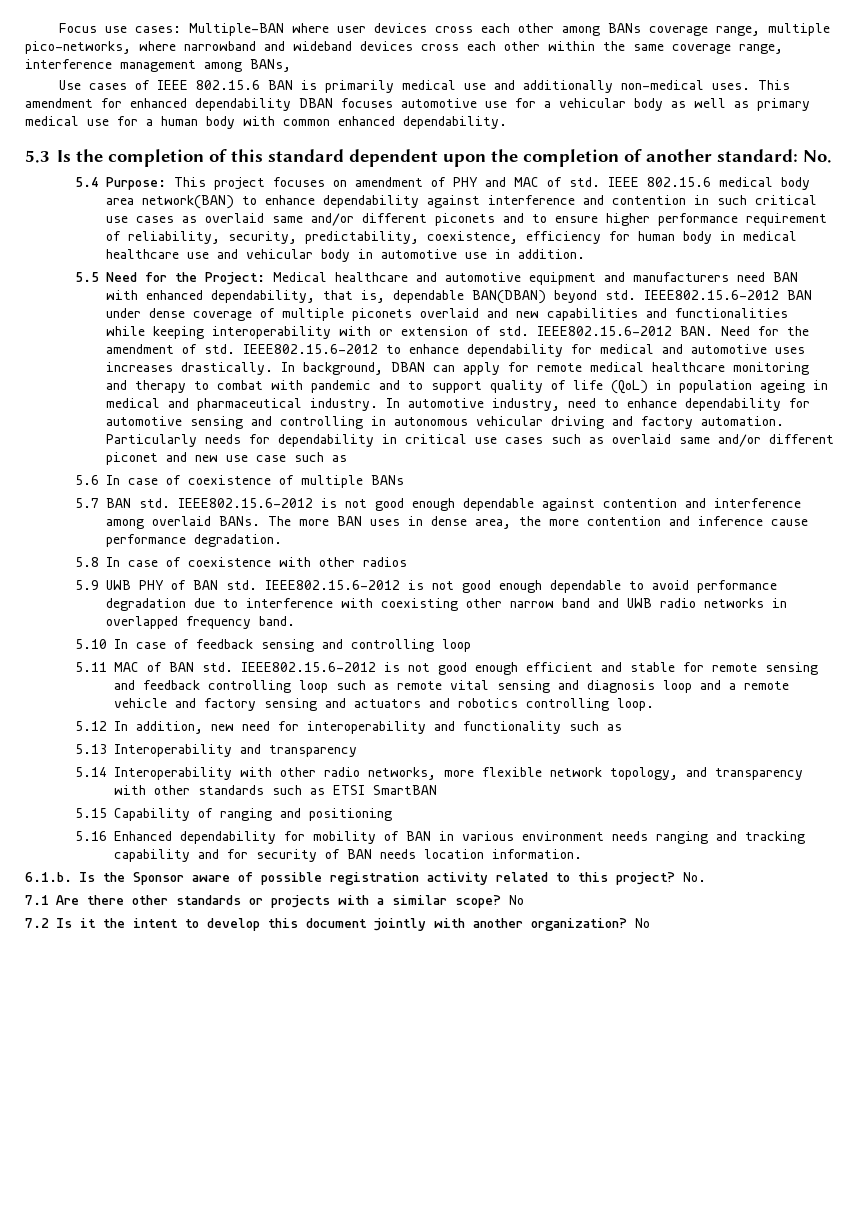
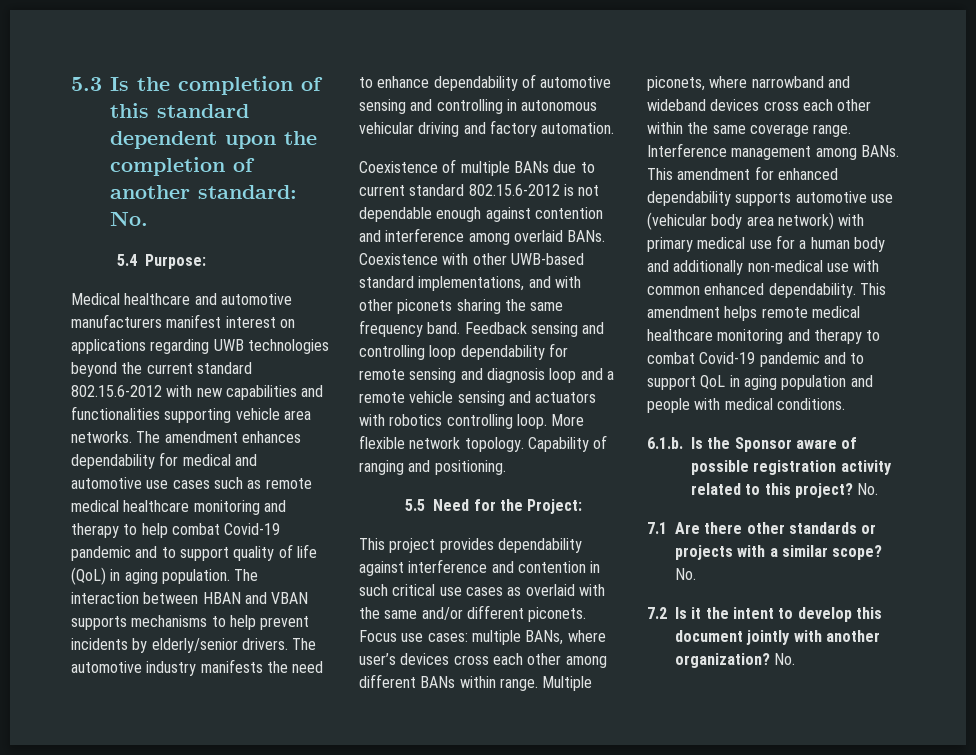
[58,23,830,36] [25,41,783,54] [25,59,291,72] [58,80,790,93] [25,98,810,111] [25,116,507,129] Focus use cases: Multiple-BAN where user devices cross each other among BANs coverage range, multiple pico-networks, where narrowband and wideband devices cross each other within the same coverage range, interference management among BANs, // Use cases of IEEE 802.15.6 BAN is primarily medical use and additionally non-medical uses. This amendment for enhanced dependability DBAN focuses automotive use for a vehicular body as well as primary medical use for a human body with common enhanced dependability. // -> (71, 84) none
[173,177,810,190] [105,195,315,209] This project focuses on amendment of PHY and MAC of std. IEEE 802.15.6 medical body area network(BAN) to enhance -> [71,293,292,305] [71,314,295,328] [71,339,329,354] [71,362,252,377] [71,385,324,400] [71,406,311,423] [71,431,301,443] [71,452,257,469] [71,477,312,489] [71,500,286,515] [71,523,281,538] [71,544,317,561] [71,567,259,585] [71,592,309,604] [71,615,310,630] [71,638,317,653] [71,659,324,676] [359,74,612,91] [359,99,598,114] [359,120,615,137] [359,159,595,176] [359,184,600,196] [359,207,603,222] [359,228,606,245] [359,253,584,265] [359,276,581,291] [359,299,564,314] [359,320,605,337] [359,343,568,360] [359,368,614,383] [359,391,597,406] [359,414,585,429] [359,435,608,452] [359,460,506,475] [405,499,583,514] [359,538,494,553] // Medical healthcare and automotive manufacturers manifest interest on applications regarding UWB technologies beyond the current standard 802.15.6-2012 with new capabilities and functionalities supporting vehicle area networks. The amendment enhances dependability for medical and automotive use cases such as remote medical healthcare monitoring and therapy to help combat Covid-19 pandemic and to support quality of life (QoL) in aging population. The interaction between HBAN and VBAN supports mechanisms to help prevent incidents by elderly/senior drivers. The automotive industry manifests the need to enhance dependability of automotive sensing and controlling in autonomous vehicular driving and factory automation. // Coexistence of multiple BANs due to current standard 802.15.6-2012 is not dependable enough against contention and interference among overlaid BANs. Coexistence with other UWB-based standard implementations, and with other piconets sharing the same frequency band. Feedback sensing and controlling loop dependability for remote sensing and diagnosis loop and a remote vehicle sensing and actuators with robotics controlling loop. More flexible network topology. Capability of ranging and positioning. // 5.5 Need for the Project: // This project provides
[271,213,827,226] [105,231,797,244] [105,249,585,262] [74,272,798,285] [105,290,812,304] [105,308,788,321] [105,326,809,339] [105,344,805,357] [105,362,529,375] same and/or different piconets and to ensure higher performance requirement of reliability, security, predictability, coexistence, efficiency for human body in medical healthcare use and vehicular body in automotive use in addition. // 5.5 Need for the Project: Medical healthcare and automotive equipment and manufacturers need BAN with enhanced dependability, that is, dependable BAN(DBAN) beyond std. IEEE802.15.6-2012 BAN under dense coverage of multiple piconets overlaid and new capabilities and functionalities while keeping interoperability with or extension of std. IEEE802.15.6-2012 BAN. Need for the amendment of std. IEEE802.15.6-2012 to enhance dependability for medical and automotive uses increases drastically. In background, DBAN can apply for -> [578,584,605,596] [359,605,587,622] [359,630,606,645] [359,653,607,668] [359,674,593,691] [647,76,850,91] [647,99,872,111] [647,122,852,137] [647,143,899,160] [647,166,838,180] [647,191,893,206] [647,212,865,230] [647,235,885,252] [647,260,880,275] [647,283,886,298] [647,306,758,321] with the same and/or different piconets. Focus use cases: multiple BANs, where user’s devices cross each other among different BANs within range. Multiple piconets, where narrowband and wideband devices cross each other within the same coverage range. Interference management among BANs. This amendment for enhanced dependability supports automotive use (vehicular body area network) with primary medical use for a human body and additionally non-medical use with common enhanced dependability. This amendment helps
[270,380,828,394] [105,398,810,411] [105,416,784,429] [105,434,834,447] [105,452,347,465] [74,475,404,488] [74,498,801,511] [105,516,808,529] [105,534,282,547] [74,557,407,567] [74,580,777,593] [105,598,787,611] [105,616,295,629] [74,639,471,652] [74,662,818,675] [113,680,789,693] [113,698,654,711] [74,721,622,734] [74,744,357,757] [74,767,803,780] [113,785,437,795] [74,808,392,821] [74,831,805,844] [113,849,582,862] with pandemic and to support quality of life (QoL) in population ageing in medical and pharmaceutical industry. In automotive industry, need to enhance dependability for automotive sensing and controlling in autonomous vehicular driving and factory automation. Particularly needs for dependability in critical use cases such as overlaid same and/or different piconet and new use case such as // 5.6 In case of coexistence of multiple BANs // 5.7 BAN std. IEEE802.15.6-2012 is not good enough dependable against contention and interference among overlaid BANs. The more BAN uses in dense area, the more contention and inference cause performance degradation. // 5.8 In case of coexistence with other radios // 5.9 UWB PHY of BAN std. IEEE802.15.6-2012 is not good enough dependable to avoid performance degradation due to interference with coexisting other narrow band and UWB radio networks in overlapped frequency band. // 5.10 In case of feedback sensing and controlling loop // 5.11 MAC of BAN std. IEEE802.15.6-2012 is not good enough efficient and stable for remote sensing and feedback controlling loop such as remote vital sensing and diagnosis loop and a remote vehicle and factory sensing and actuators and robotics controlling loop. // 5.12 In addition, new need for interoperability and functionality such as // 5.13 Interoperability and transparency // 5.14 Interoperability with other radio networks, more flexible network topology, and transparency with other standards such as ETSI SmartBAN // 5.15 Capability of ranging and positioning // 5.16 Enhanced dependability for mobility of BAN in various environment needs ranging and tracking capability and for security of BAN needs location information. -> [699,352,865,367] [647,375,873,390] [647,398,845,413] Covid-19 pandemic and to support QoL in aging population and people with medical conditions.
[509,895,524,905] No -> [675,568,696,580] No.
[635,918,650,928] No -> [774,653,796,665] No.

